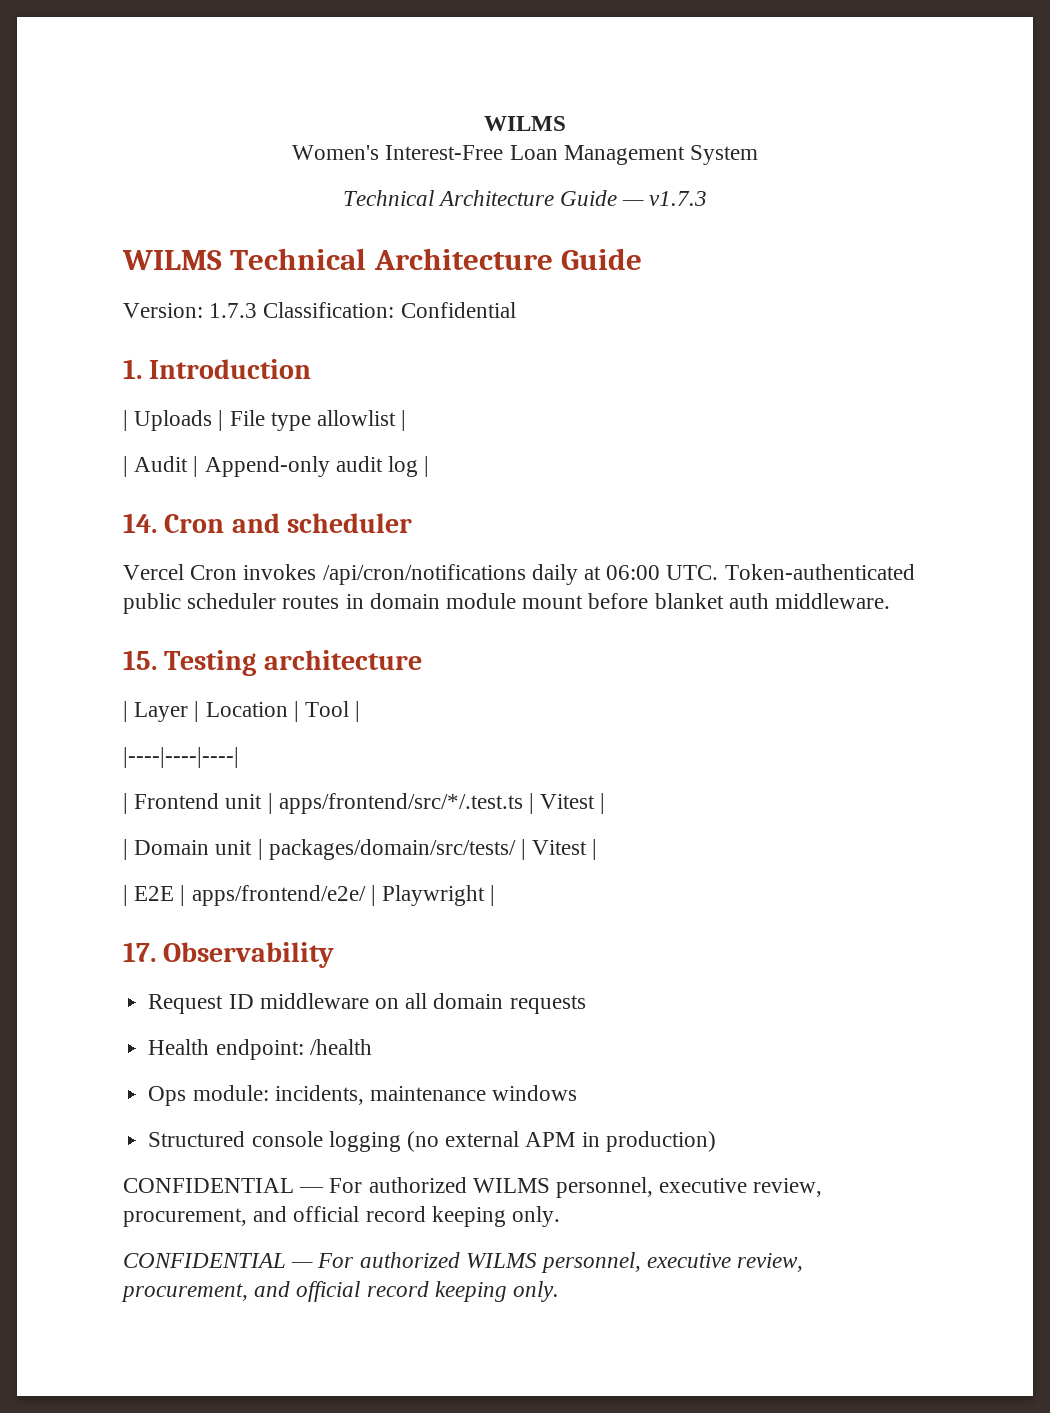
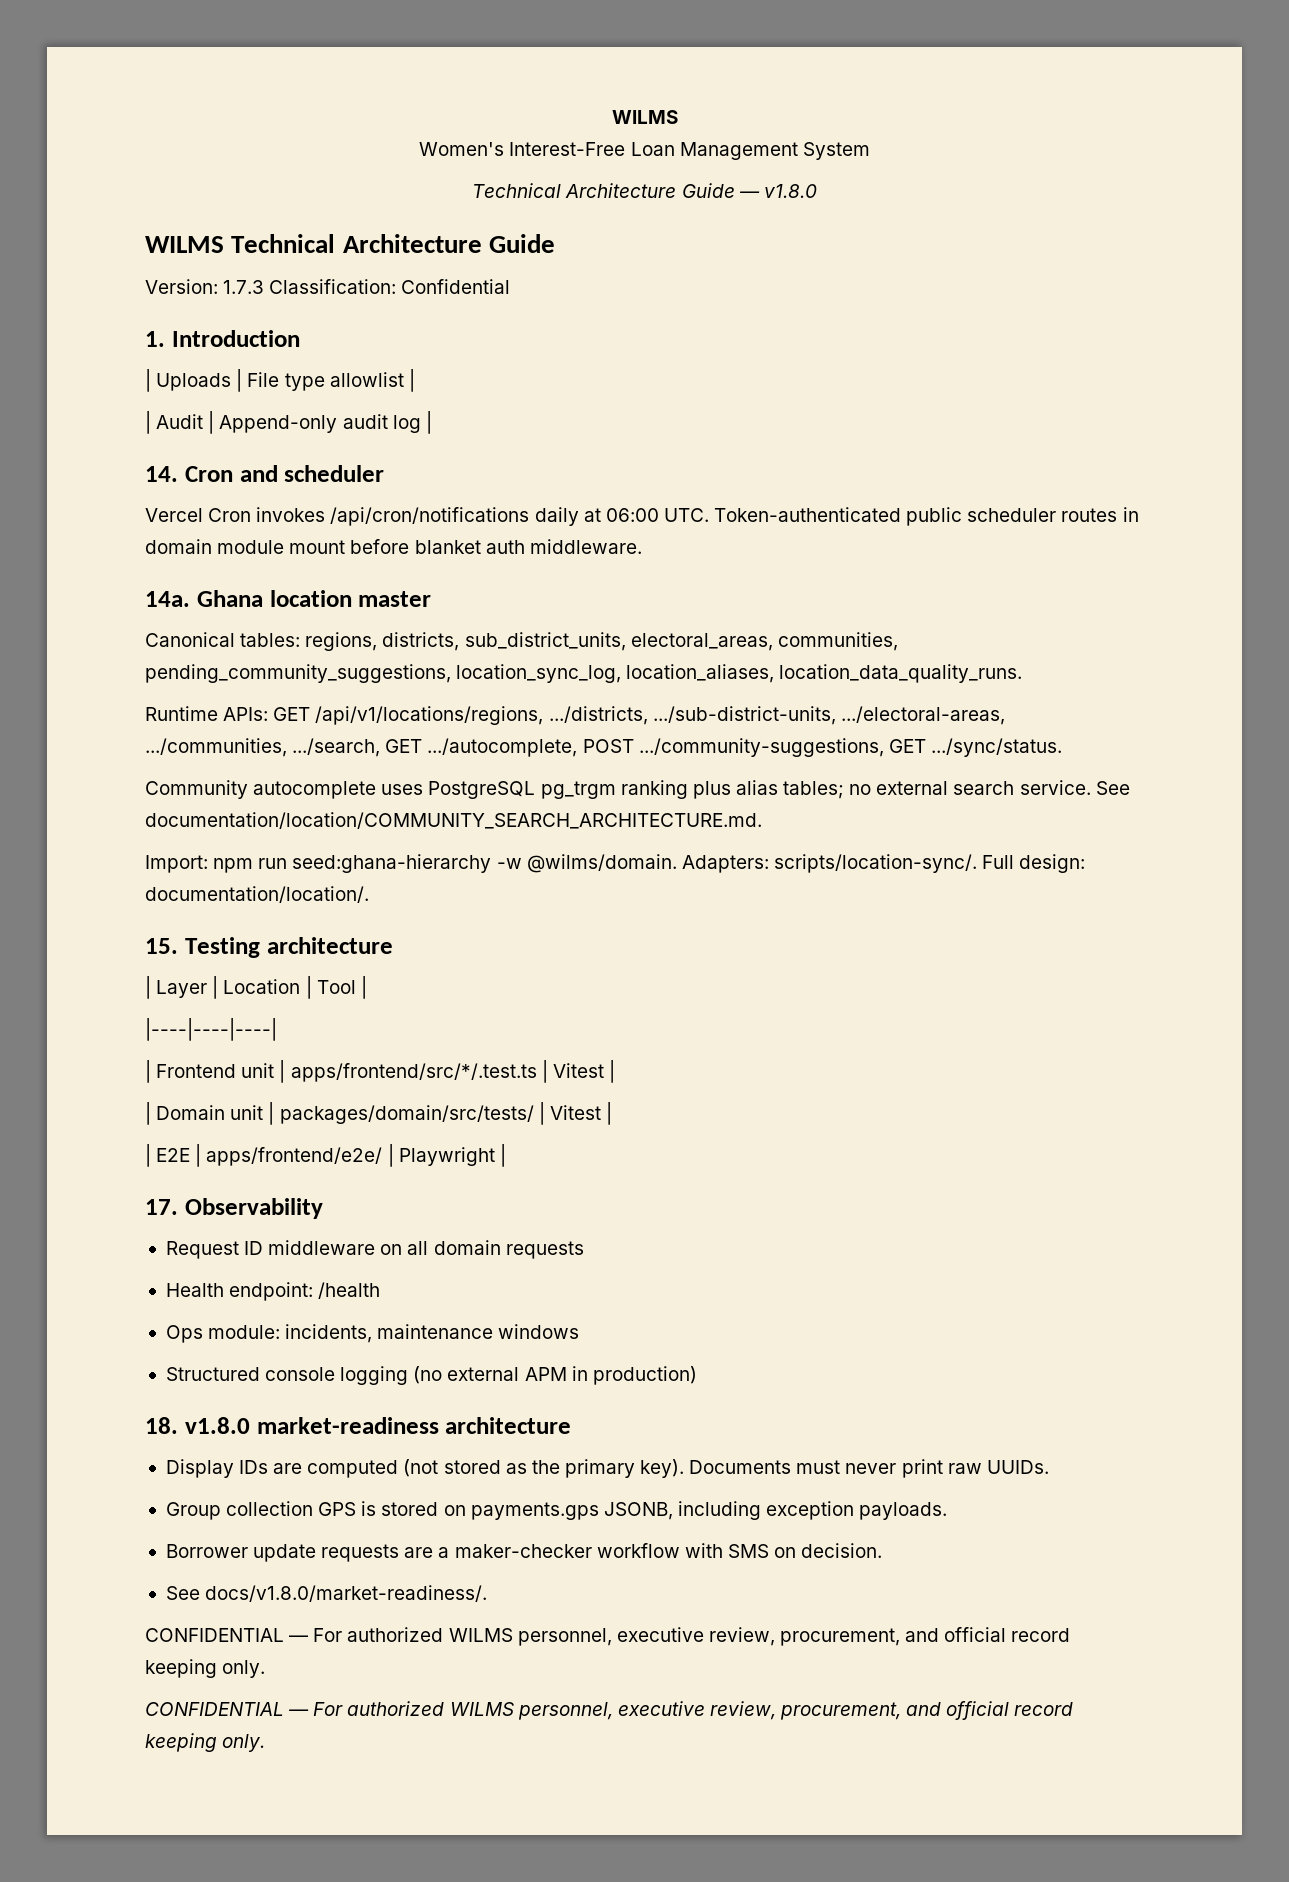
[649,191,708,206] v1.7.3 -> [763,184,817,198] v1.8.0
(891, 601) none -> [145,590,432,607] [145,632,898,651] [145,664,1023,683] [145,706,1005,725] [145,738,1062,757] [145,780,1130,799] [145,812,762,829] [145,854,1086,873] [145,886,369,903] // 14a. Ghana location master // Canonical tables: regions, districts, sub_district_units, electoral_areas, communities, pending_community_suggestions, location_sync_log, location_aliases, location_data_quality_runs. // Runtime APIs: GET /api/v1/locations/regions, .../districts, .../sub-district-units, .../electoral-areas, .../communities, .../search, GET .../autocomplete, POST .../community-suggestions, GET .../sync/status. // Community autocomplete uses PostgreSQL pg_trgm ranking plus alias tables; no external search service. See documentation/location/COMMUNITY_SEARCH_ARCHITECTURE.md. // Import: npm run seed:ghana-hierarchy -w @wilms/domain. Adapters: scripts/location-sync/. Full design: documentation/location/.
(716, 1141) none -> [145,1417,572,1434] [165,1459,1049,1478] [165,1501,948,1520] [165,1543,883,1562] [165,1585,488,1602] // 18. v1.8.0 market-readiness architecture // Display IDs are computed (not stored as the primary key). Documents must never print raw UUIDs. // Group collection GPS is stored on payments.gps JSONB, including exception payloads. // Borrower update requests are a maker-checker workflow with SMS on decision. // See docs/v1.8.0/market-readiness/.

